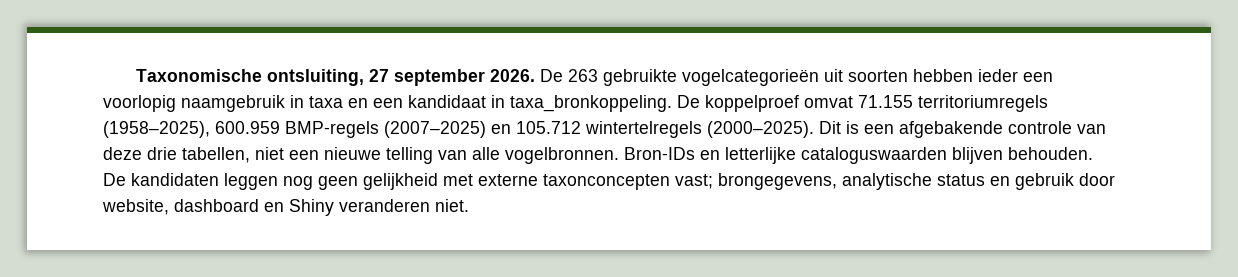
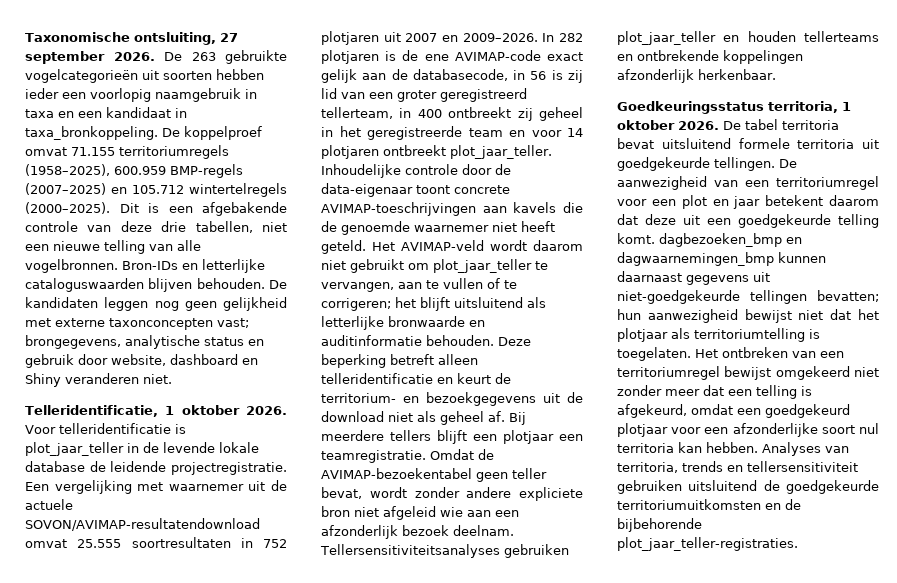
(469, 205) none -> [25,405,287,417] [25,423,186,434] [25,442,259,456] [25,461,287,475] [25,480,287,494] [25,499,73,510] [25,518,260,531] [25,537,287,548] [321,31,583,45] [321,50,583,64] [321,69,583,83] [321,88,527,102] [321,107,583,121] [321,126,583,140] [321,145,552,159] [321,164,511,178] [321,183,510,197] [321,202,583,216] [321,221,555,235] [321,240,583,254] [321,259,548,273] [321,278,517,292] [321,297,546,311] [321,316,485,330] [321,335,531,346] [321,354,478,368] [321,373,511,384] [321,392,583,406] [321,411,526,425] [321,430,583,444] [321,449,494,463] [321,468,547,482] [321,487,583,501] [321,506,519,520] [321,525,514,539] [320,544,569,558] [617,31,879,45] [617,50,803,64] [617,69,776,83] [617,101,851,114] [617,119,839,130] [617,138,879,149] [617,157,797,171] [617,176,879,190] [617,195,879,209] [617,214,879,228] [617,233,802,247] [617,252,826,266] [617,271,770,285] [617,290,879,304] [617,309,879,323] [617,328,820,342] [617,347,844,361] [617,366,879,380] [617,385,812,399] [617,404,850,418] [617,423,879,437] [617,442,849,456] [617,461,858,473] [617,480,879,494] [617,499,801,510] [617,518,702,532] [617,537,798,551] // Telleridentificatie, 1 oktober 2026. Voor telleridentificatie is plot_jaar_teller in de levende lokale database de leidende projectregistratie. Een vergelijking met waarnemer uit de actuele SOVON/AVIMAP-resultatendownload omvat 25.555 soortresultaten in 752 plotjaren uit 2007 en 2009–2026. In 282 plotjaren is de ene AVIMAP-code exact gelijk aan de databasecode, in 56 is zij lid van een groter geregistreerd tellerteam, in 400 ontbreekt zij geheel in het geregistreerde team en voor 14 plotjaren ontbreekt plot_jaar_teller. Inhoudelijke controle door de data-eigenaar toont concrete AVIMAP-toeschrijvingen aan kavels die de genoemde waarnemer niet heeft geteld. Het AVIMAP-veld wordt daarom niet gebruikt om plot_jaar_teller te vervangen, aan te vullen of te corrigeren; het blijft uitsluitend als letterlijke bronwaarde en auditinformatie behouden. Deze beperking betreft alleen telleridentificatie en keurt de territorium- en bezoekgegevens uit de download niet als geheel af. Bij meerdere tellers blijft een plotjaar een teamregistratie. Omdat de AVIMAP-bezoekentabel geen teller bevat, wordt zonder andere expliciete bron niet afgeleid wie aan een afzonderlijk bezoek deelnam. Tellersensitiviteitsanalyses gebruiken plot_jaar_teller en houden tellerteams en ontbrekende koppelingen afzonderlijk herkenbaar. // Goedkeuringsstatus territoria, 1 oktober 2026. De tabel territoria bevat uitsluitend formele territoria uit goedgekeurde tellingen. De aanwezigheid van een territoriumregel voor een plot en jaar betekent daarom dat deze uit een goedgekeurde telling komt. dagbezoeken_bmp en dagwaarnemingen_bmp kunnen daarnaast gegevens uit niet-goedgekeurde tellingen bevatten; hun aanwezigheid bewijst niet dat het plotjaar als territoriumtelling is toegelaten. Het ontbreken van een territoriumregel bewijst omgekeerd niet zonder meer dat een telling is afgekeurd, omdat een goedgekeurd plotjaar voor een afzonderlijke soort nul territoria kan hebben. Analyses van territoria, trends en tellersensitiviteit gebruiken uitsluitend de goedgekeurde territoriumuitkomsten en de bijbehorende plot_jaar_teller-registraties.

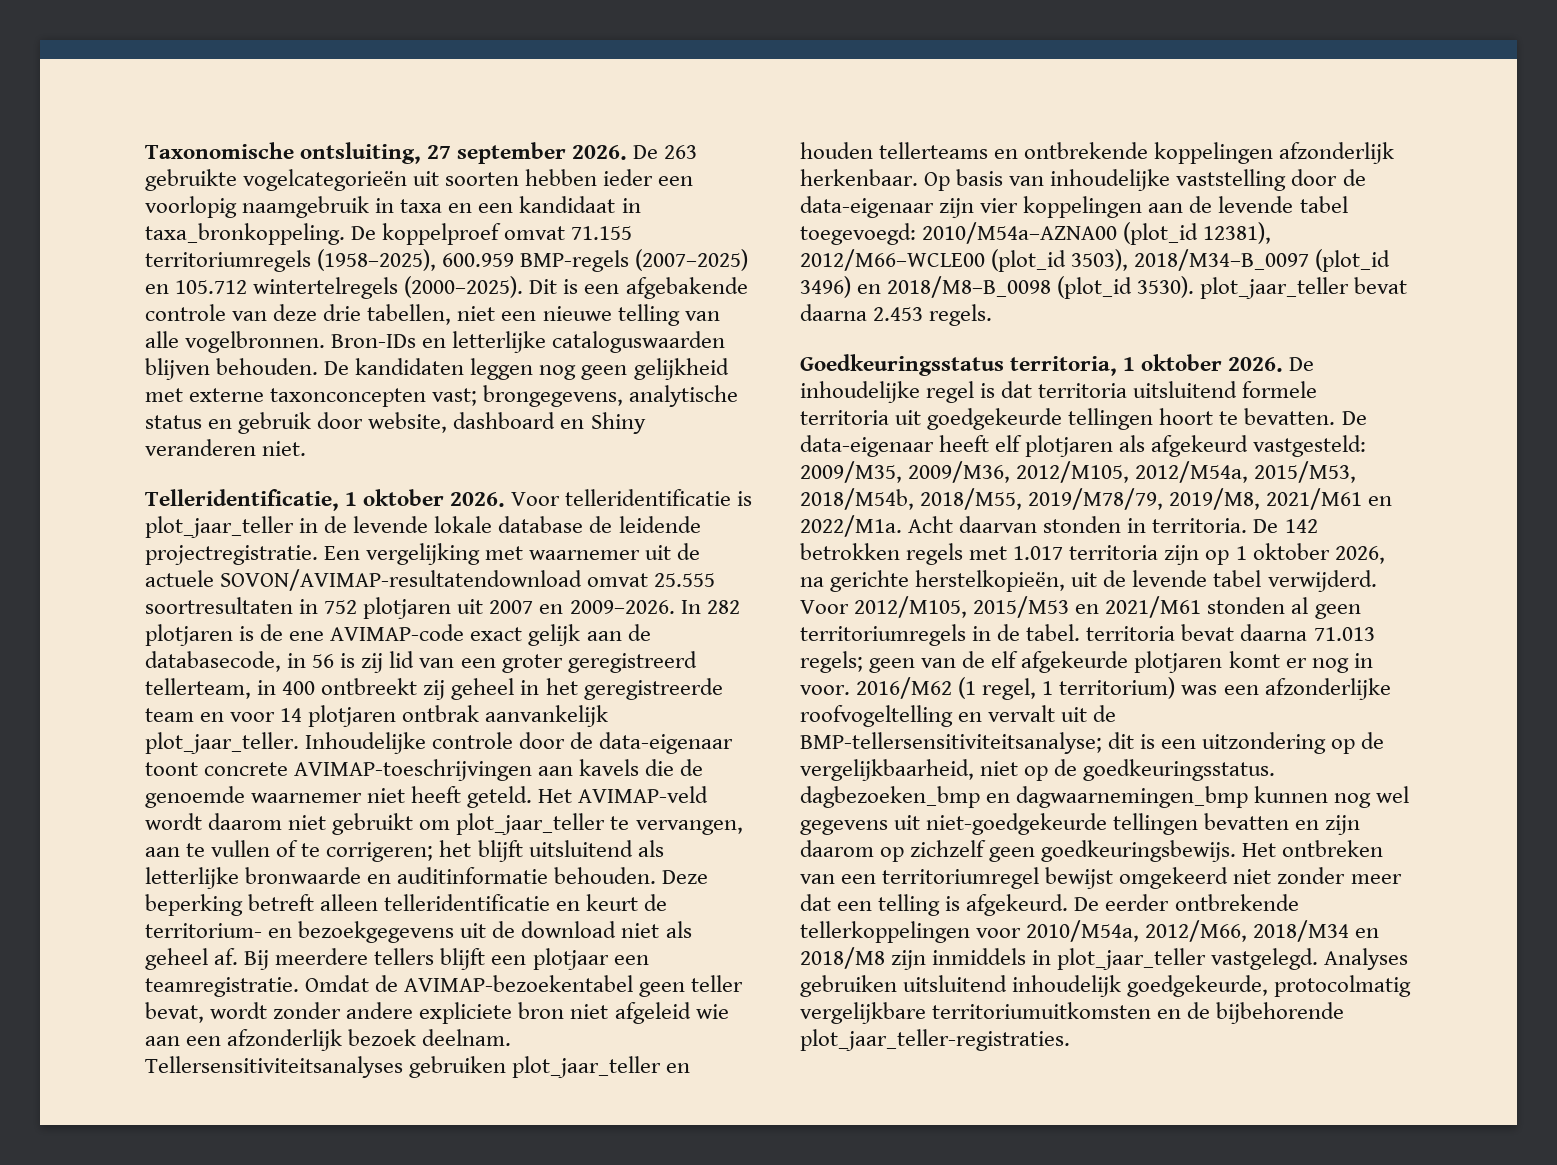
[383,145,446,156] ontbreekt -> [402,705,609,727] ontbrak aanvankelijk
(776, 74) none -> [924,169,1366,191] [800,196,1348,218] [800,222,1272,245] [800,249,1391,272] [800,276,1408,299] [800,304,993,326] Op basis van inhoudelijke vaststelling door de data-eigenaar zijn vier koppelingen aan de levende tabel toegevoegd: 2010/M54a–AZNA00 (plot_id 12381), 2012/M66–WCLE00 (plot_id 3503), 2018/M34–B_0097 (plot_id 3496) en 2018/M8–B_0098 (plot_id 3530). plot_jaar_teller bevat daarna 2.453 regels.
[745,119,839,130] [617,138,654,149] tabel territoria bevat -> [800,381,1128,403] inhoudelijke regel is dat territoria
[714,157,797,171] [617,176,879,190] [617,195,879,209] [617,214,879,228] [617,233,655,244] tellingen. De aanwezigheid van een territoriumregel voor een plot en jaar betekent daarom dat deze uit een goedgekeurde telling komt. -> [1068,408,1367,430] [800,435,1367,457] [800,461,1357,483] [800,488,1393,510] [800,515,1318,537] [800,543,1385,565] [800,570,1377,592] [800,596,1361,619] [800,624,1375,646] [800,651,1373,673] [800,677,1391,700] [800,705,1117,727] [800,732,1385,754] [800,759,1276,781] tellingen hoort te bevatten. De data-eigenaar heeft elf plotjaren als afgekeurd vastgesteld: 2009/M35, 2009/M36, 2012/M105, 2012/M54a, 2015/M53, 2018/M54b, 2018/M55, 2019/M78/79, 2019/M8, 2021/M61 en 2022/M1a. Acht daarvan stonden in territoria. De 142 betrokken regels met 1.017 territoria zijn op 1 oktober 2026, na gerichte herstelkopieën, uit de levende tabel verwijderd. Voor 2012/M105, 2015/M53 en 2021/M61 stonden al geen territoriumregels in de tabel. territoria bevat daarna 71.013 regels; geen van de elf afgekeurde plotjaren komt er nog in voor. 2016/M62 (1 regel, 1 territorium) was een afzonderlijke roofvogeltelling en vervalt uit de BMP-tellersensitiviteitsanalyse; dit is een uitzondering op de vergelijkbaarheid, niet op de goedkeuringsstatus.
[617,271,682,282] daarnaast -> [1334,786,1410,808] nog wel
[817,290,879,302] [617,309,879,323] [617,328,820,342] [617,347,691,361] bevatten; hun aanwezigheid bewijst niet dat het plotjaar als territoriumtelling is toegelaten. -> [1204,813,1361,835] [800,840,1237,862] bevatten en zijn daarom op zichzelf geen goedkeuringsbewijs.
[617,404,850,418] [617,423,879,437] [617,442,849,456] [617,461,858,473] [617,480,879,494] afgekeurd, omdat een goedgekeurd plotjaar voor een afzonderlijke soort nul territoria kan hebben. Analyses van territoria, trends en tellersensitiviteit gebruiken uitsluitend de goedgekeurde -> [966,894,1299,916] [800,920,1380,943] [800,947,1409,970] [800,975,1412,997] [800,1002,926,1024] afgekeurd. De eerder ontbrekende tellerkoppelingen voor 2010/M54a, 2012/M66, 2018/M34 en 2018/M8 zijn inmiddels in plot_jaar_teller vastgelegd. Analyses gebruiken uitsluitend inhoudelijk goedgekeurde, protocolmatig vergelijkbare

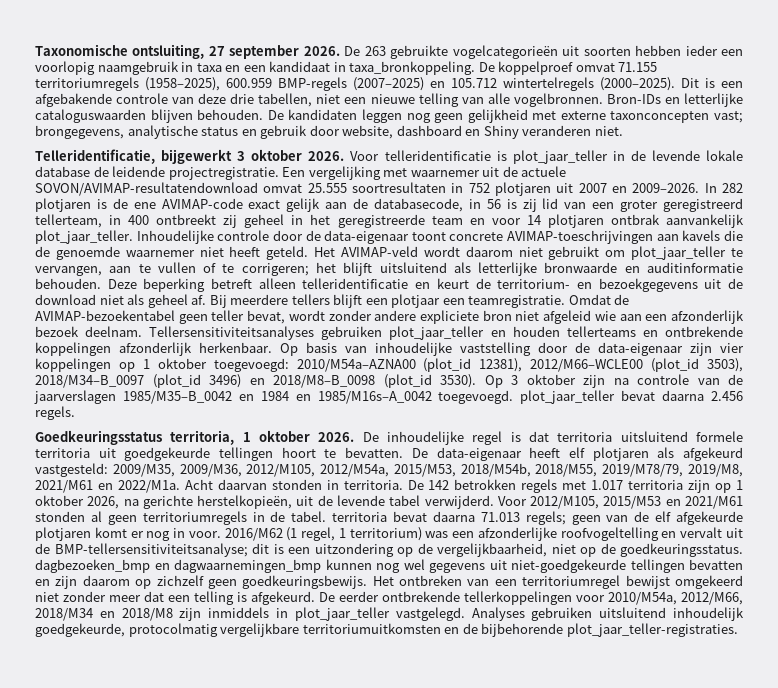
[345,492,358,506] 1 -> [161,149,246,164] bijgewerkt 3
[1148,196,1348,213] aan de levende tabel -> [118,358,207,372] op 1 oktober
(1195, 287) none -> [484,374,743,388] [34,390,514,404] Op 3 oktober zijn na controle van de jaarverslagen 1985/M35–B_0042 en 1984 en 1985/M16s–A_0042 toegevoegd.
[873,307,924,321] 2.453 -> [710,391,743,401] 2.456

